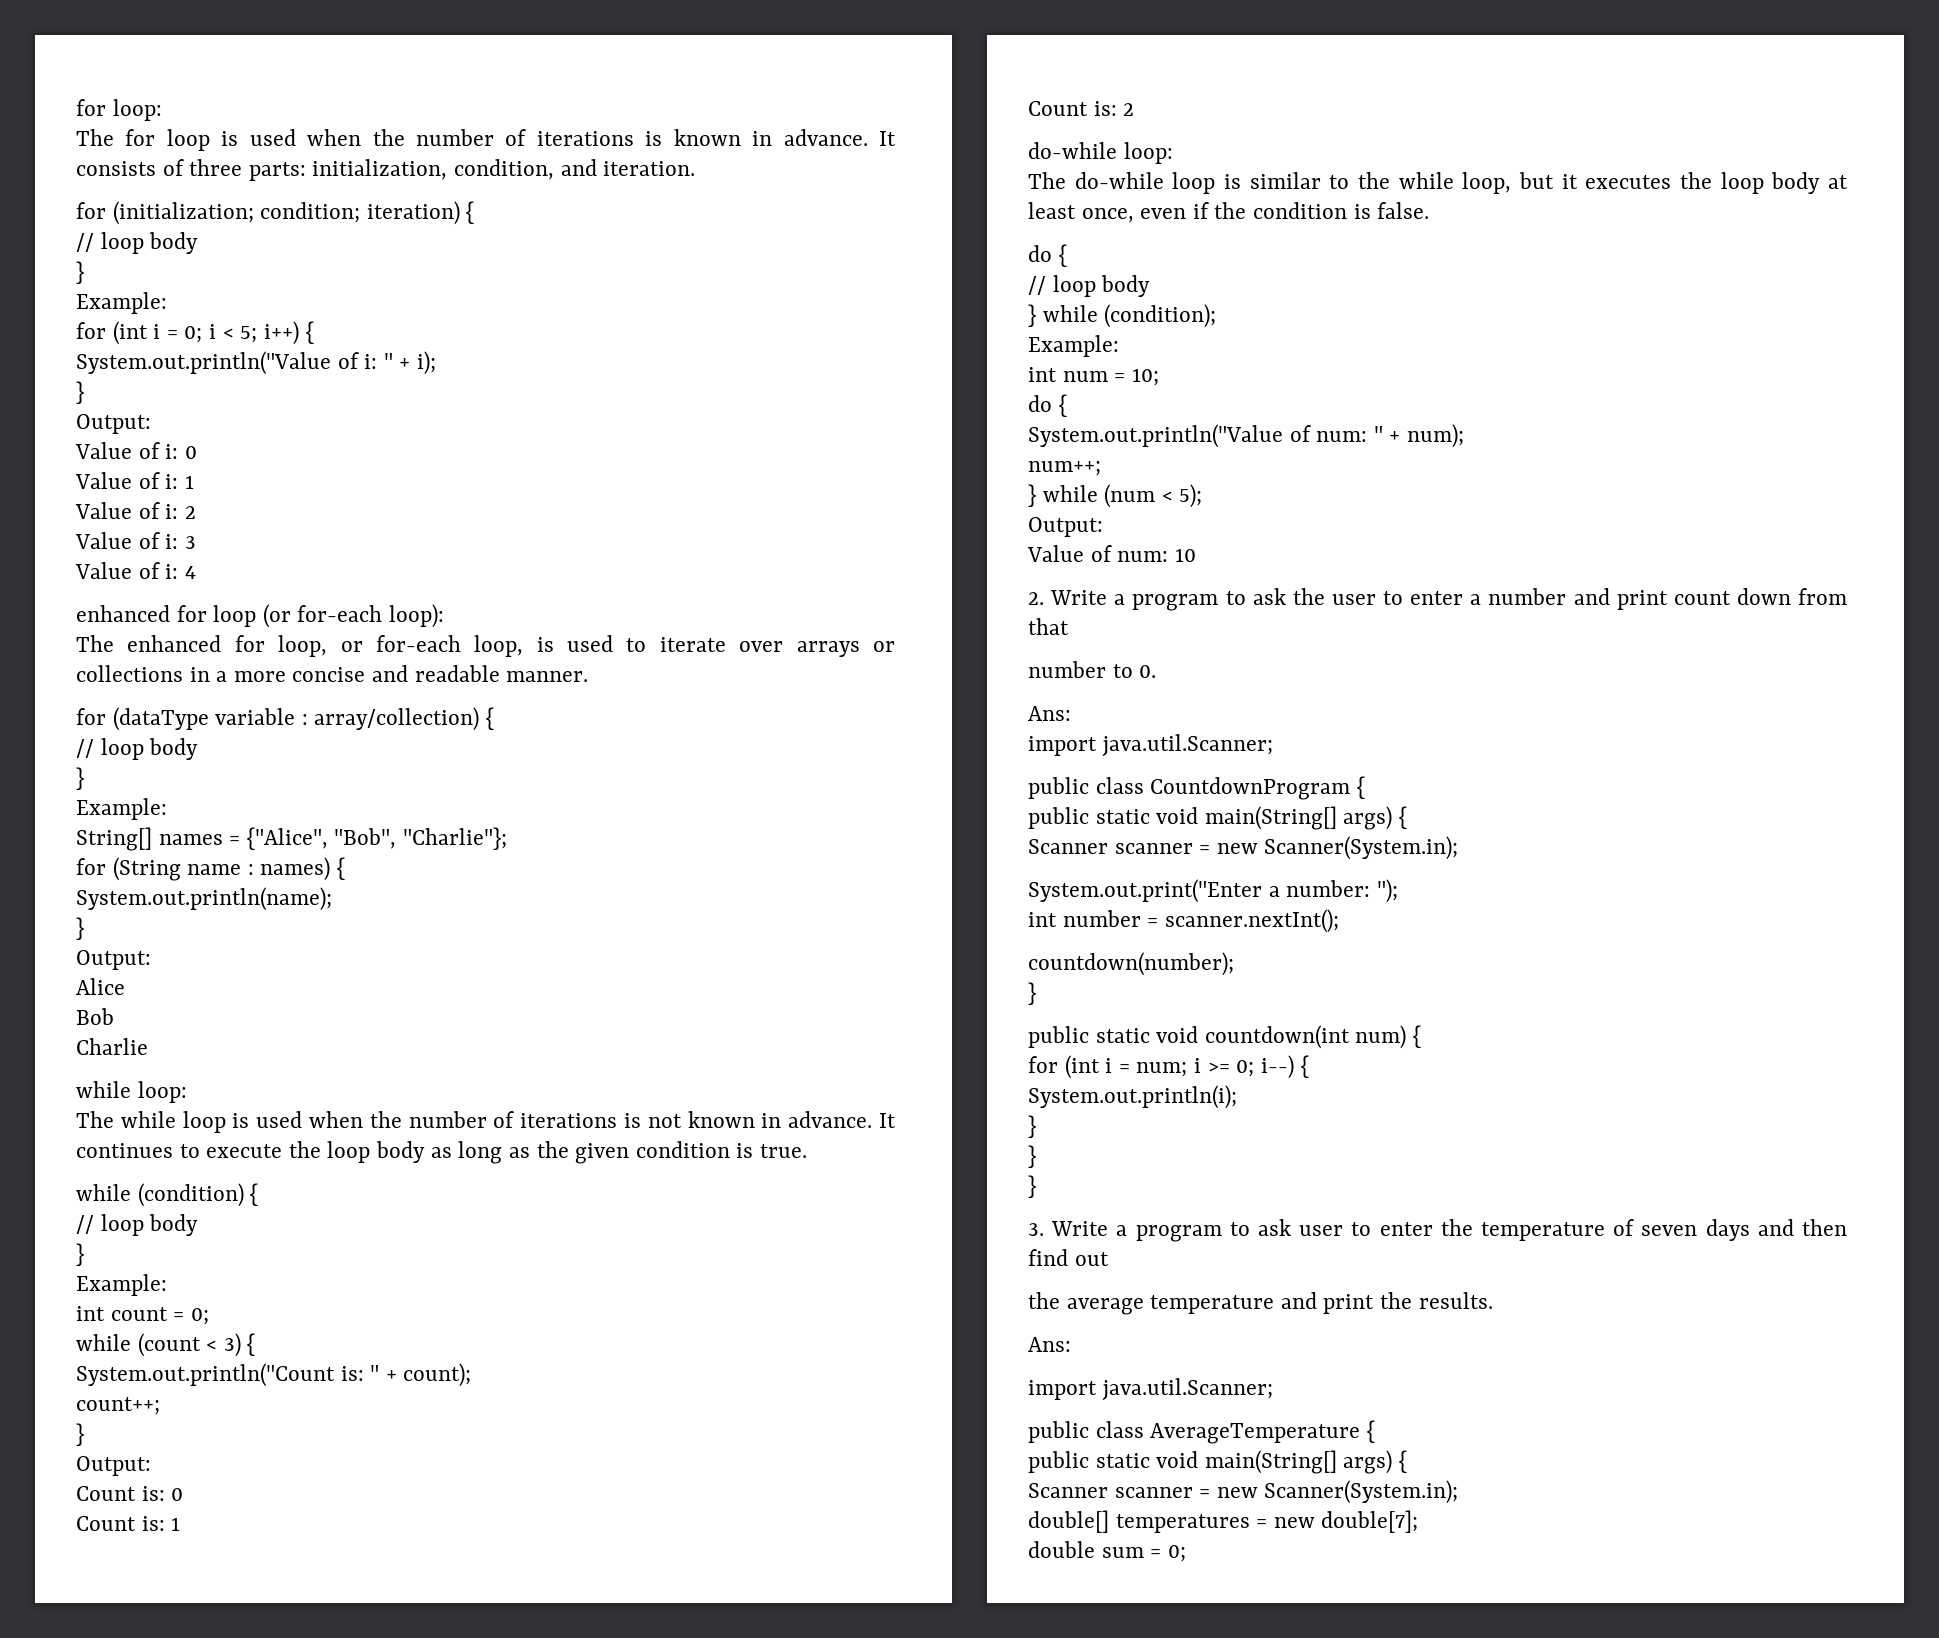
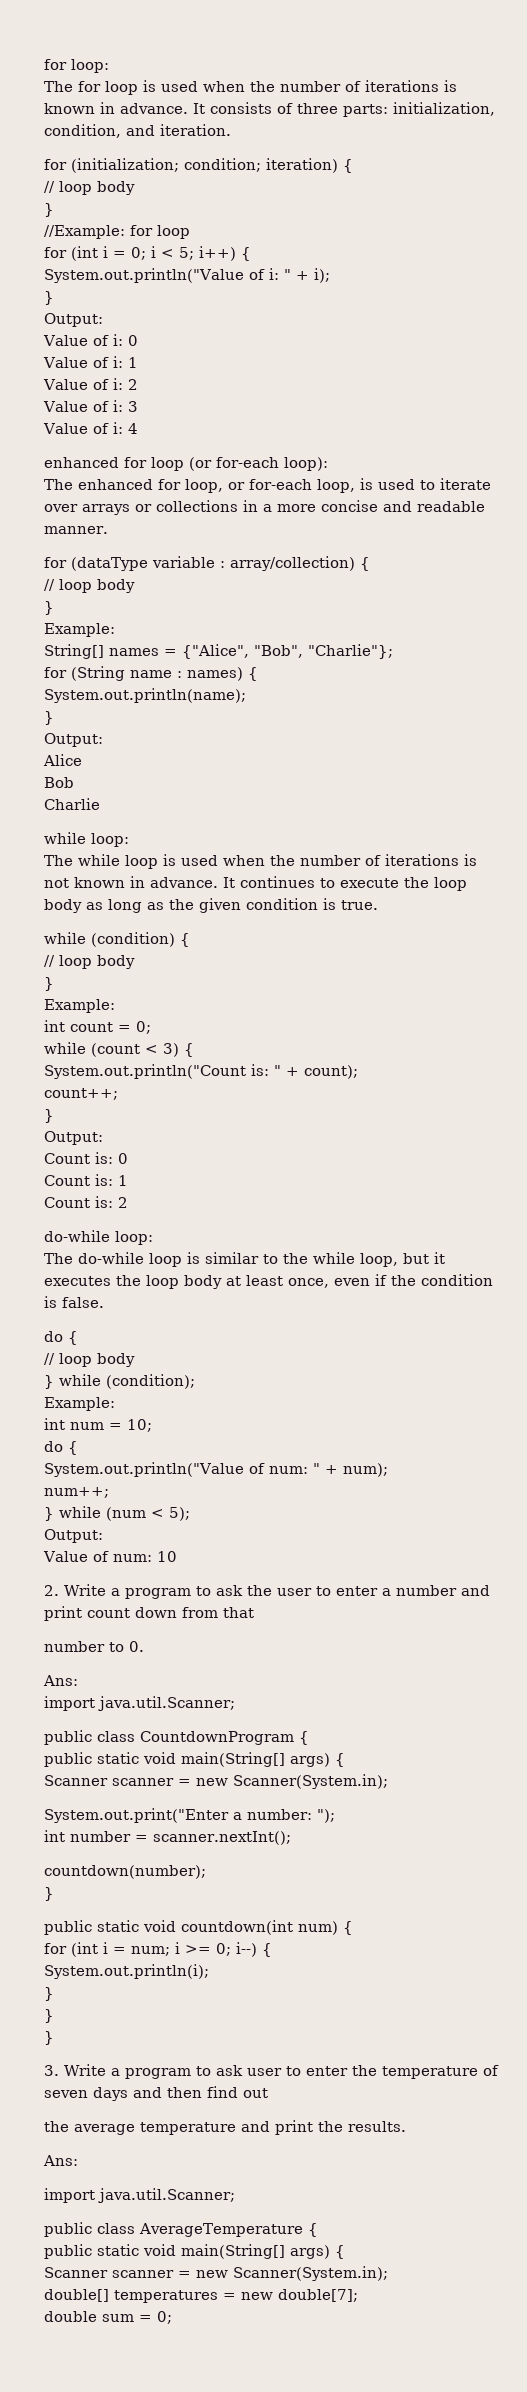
[76,292,167,314] Example: -> [44,225,190,239] //Example: for loop

